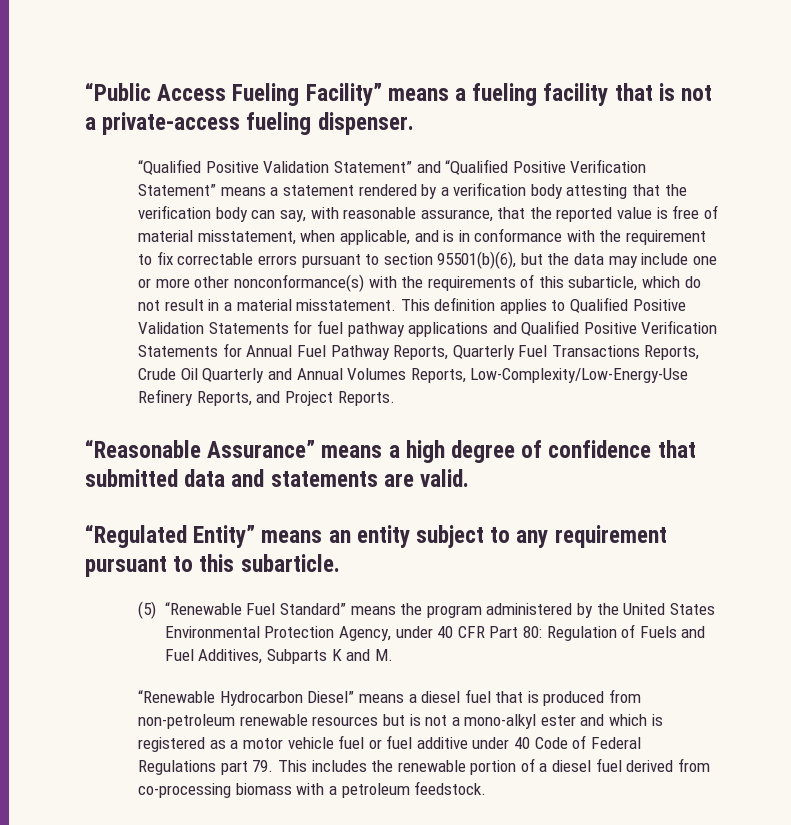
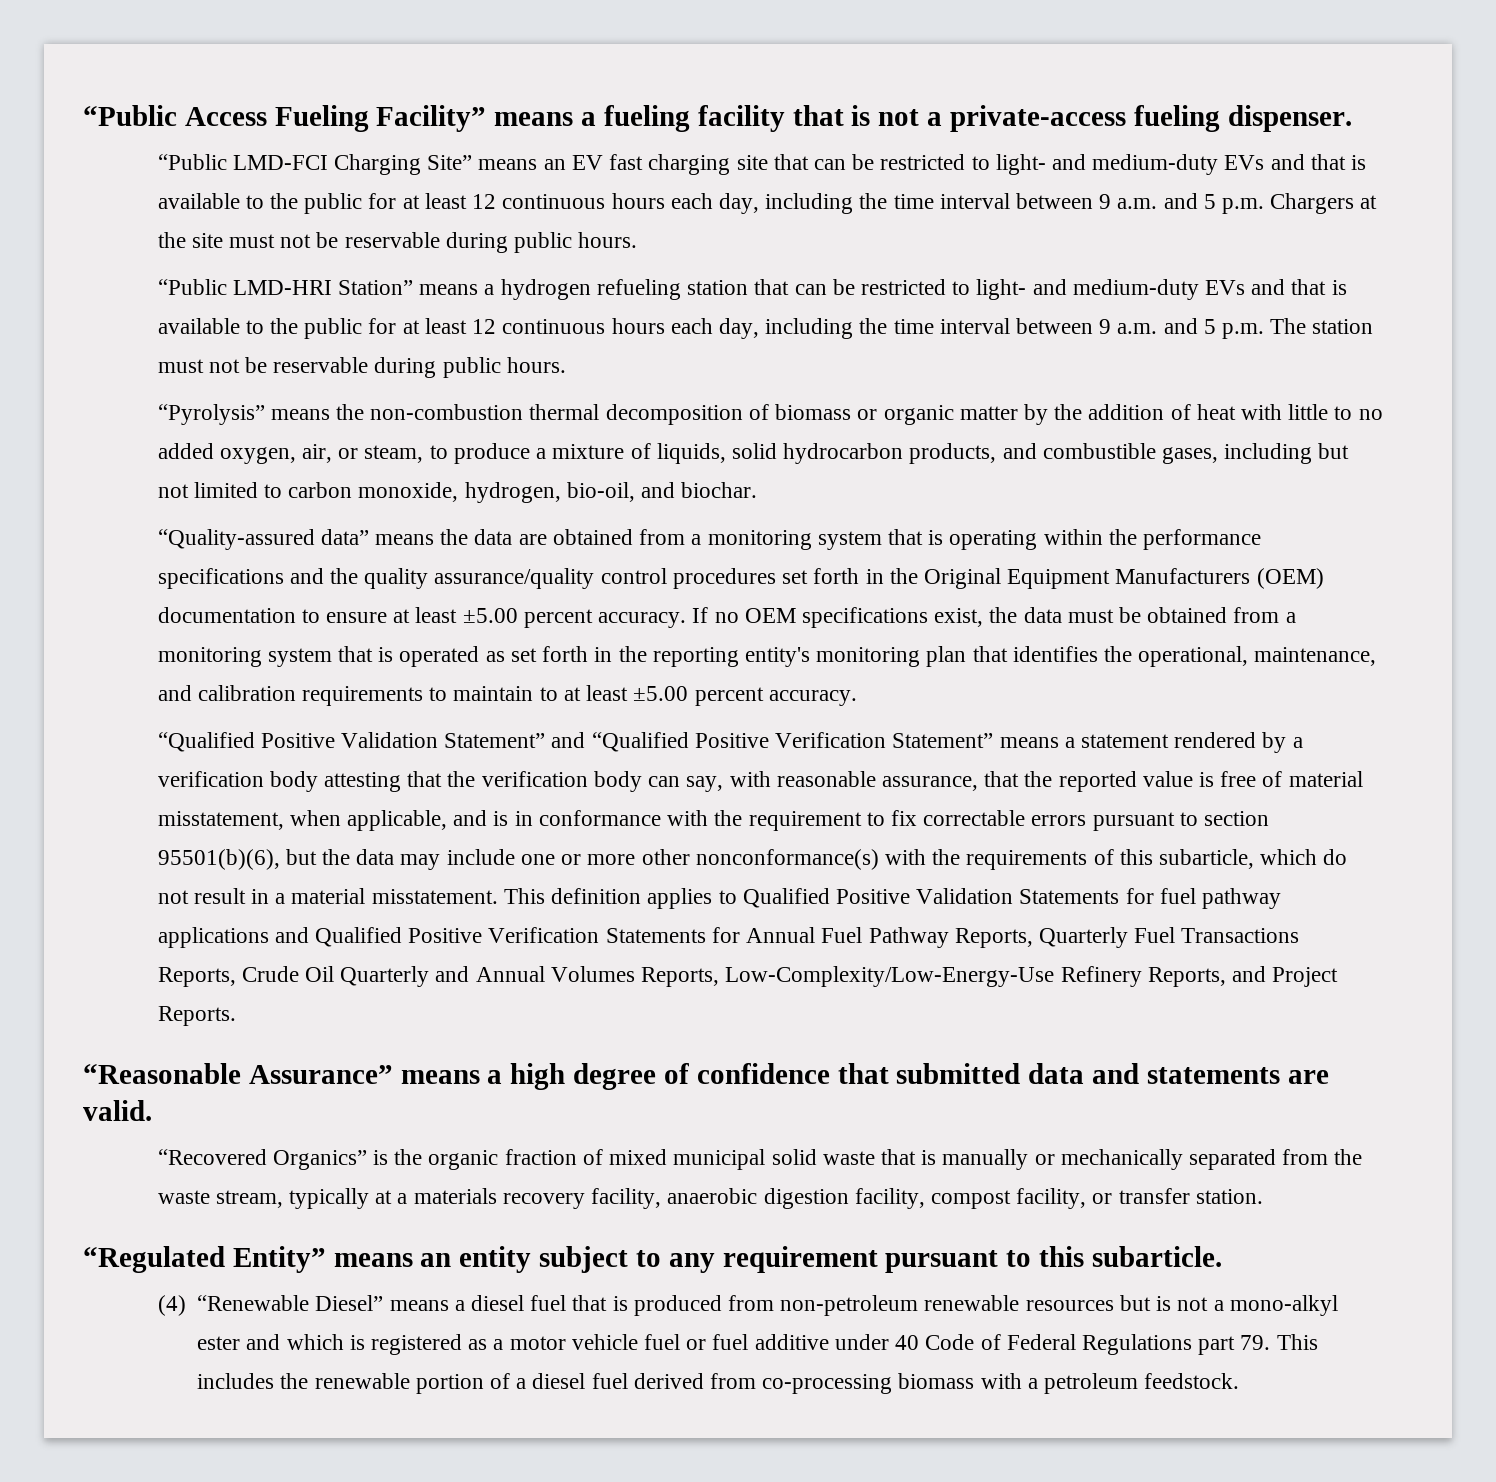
(414, 123) none -> [157,154,1367,175] [157,193,1378,214] [157,232,638,253] [157,279,1347,300] [157,318,1374,339] [157,357,566,378] [157,404,1383,425] [157,443,1350,464] [157,482,758,503] [157,529,1261,550] [157,568,1324,589] [157,607,1296,628] [157,646,1377,667] [157,685,857,706] // “Public LMD-FCI Charging Site” means an EV fast charging site that can be restricted to light- and medium-duty EVs and that is available to the public for at least 12 continuous hours each day, including the time interval between 9 a.m. and 5 p.m. Chargers at the site must not be reservable during public hours. // “Public LMD-HRI Station” means a hydrogen refueling station that can be restricted to light- and medium-duty EVs and that is available to the public for at least 12 continuous hours each day, including the time interval between 9 a.m. and 5 p.m. The station must not be reservable during public hours. // “Pyrolysis” means the non-combustion thermal decomposition of biomass or organic matter by the addition of heat with little to no added oxygen, air, or steam, to produce a mixture of liquids, solid hydrocarbon products, and combustible gases, including but not limited to carbon monoxide, hydrogen, bio-oil, and biochar. // “Quality-assured data” means the data are obtained from a monitoring system that is operating within the performance specifications and the quality assurance/quality control procedures set forth in the Original Equipment Manufacturers (OEM) documentation to ensure at least ±5.00 percent accuracy. If no OEM specifications exist, the data must be obtained from a monitoring system that is operated as set forth in the reporting entity's monitoring plan that identifies the operational, maintenance, and calibration requirements to maintain to at least ±5.00 percent accuracy.
(470, 478) none -> [157,1149,1363,1170] [157,1188,1263,1209] // “Recovered Organics” is the organic fraction of mixed municipal solid waste that is manually or mechanically separated from the waste stream, typically at a materials recovery facility, anaerobic digestion facility, compost facility, or transfer station.
[138,601,715,619] [164,624,706,641] [164,649,393,664] [138,690,303,706] (5) “Renewable Fuel Standard” means the program administered by the United States Environmental Protection Agency, under 40 CFR Part 80: Regulation of Fuels and Fuel Additives, Subparts K and M. // “Renewable Hydrocarbon -> [157,1295,310,1316] (4) “Renewable

